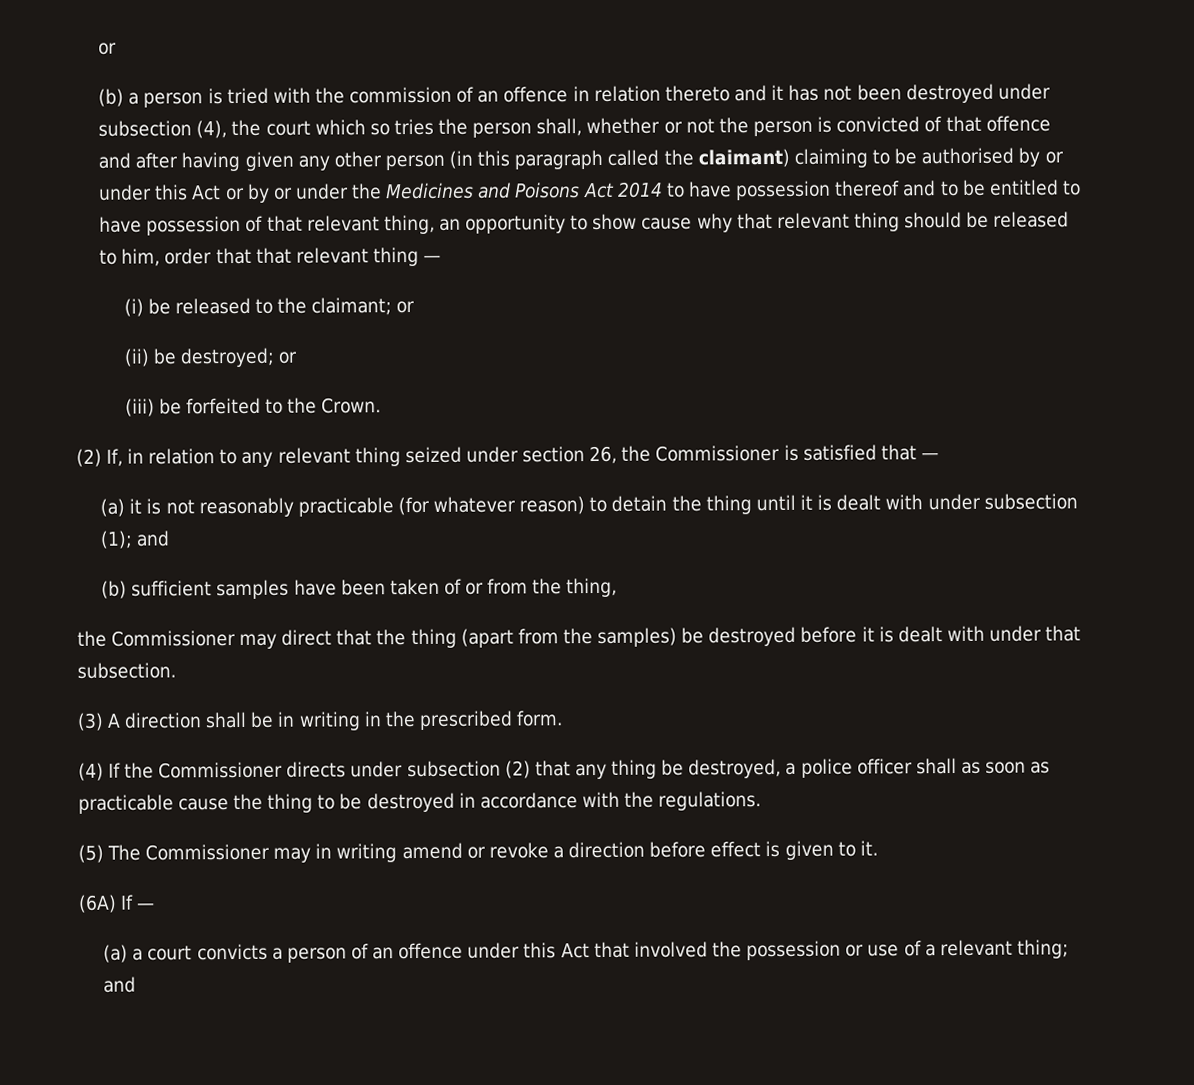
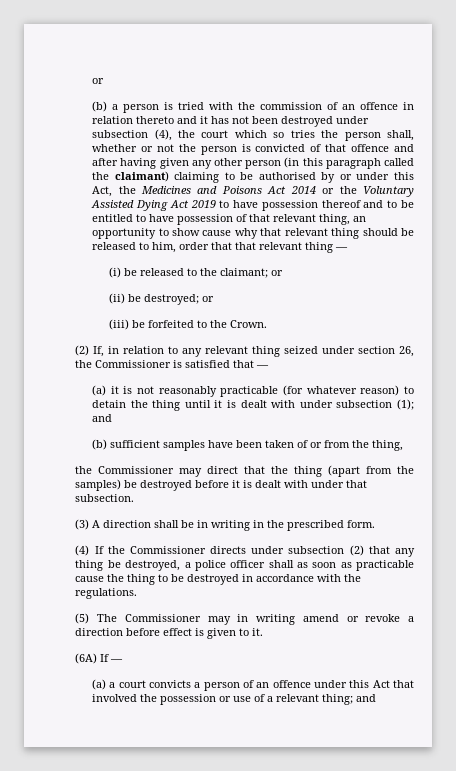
[191,183,349,203] Act or by or under -> [92,186,113,197] Act,
(663, 189) none -> [322,186,414,197] [91,200,216,211] or the Voluntary Assisted Dying Act 2019

